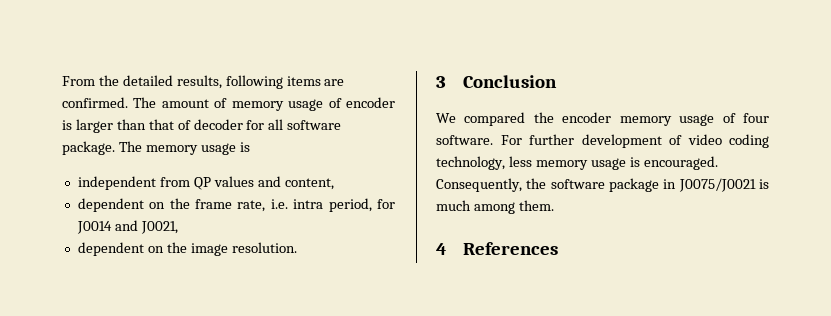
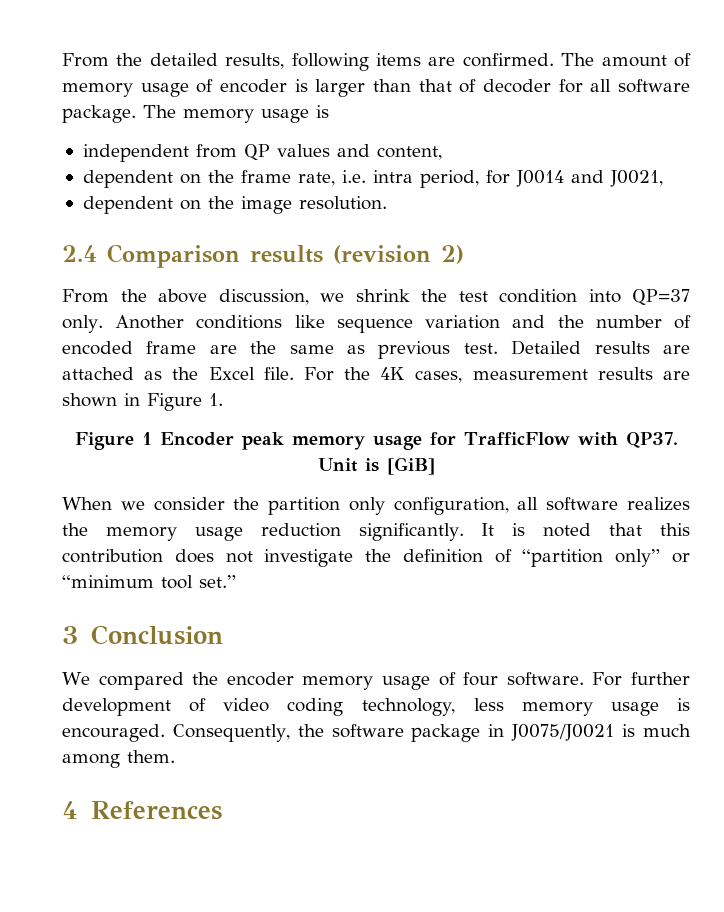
(297, 247) none -> [62,244,464,268] [62,289,690,306] [62,315,692,333] [62,340,690,359] [62,367,690,383] [62,393,223,411] [74,432,678,450] [317,457,435,475] [62,497,690,515] [62,523,690,541] [62,549,690,567] [62,575,236,589] // 2.4 Comparison results (revision 2) // From the above discussion, we shrink the test condition into QP=37 only. Another conditions like sequence variation and the number of encoded frame are the same as previous test. Detailed results are attached as the Excel file. For the 4K cases, measurement results are shown in Figure 1. // Figure 1 Encoder peak memory usage for TrafficFlow with QP37. Unit is [GiB] // When we consider the partition only configuration, all software realizes the memory usage reduction significantly. It is noted that this contribution does not investigate the definition of “partition only” or “minimum tool set.”

